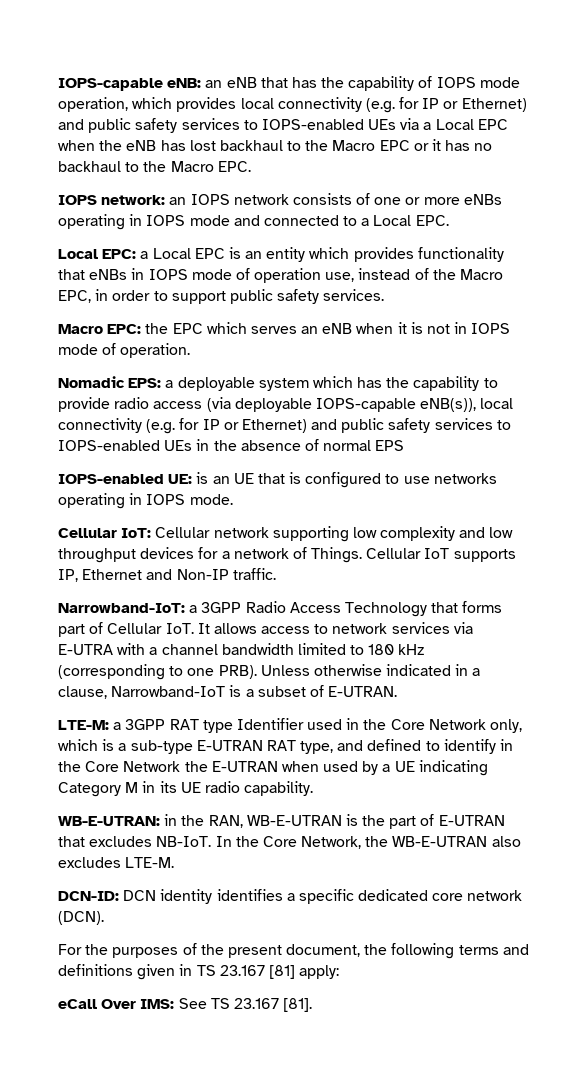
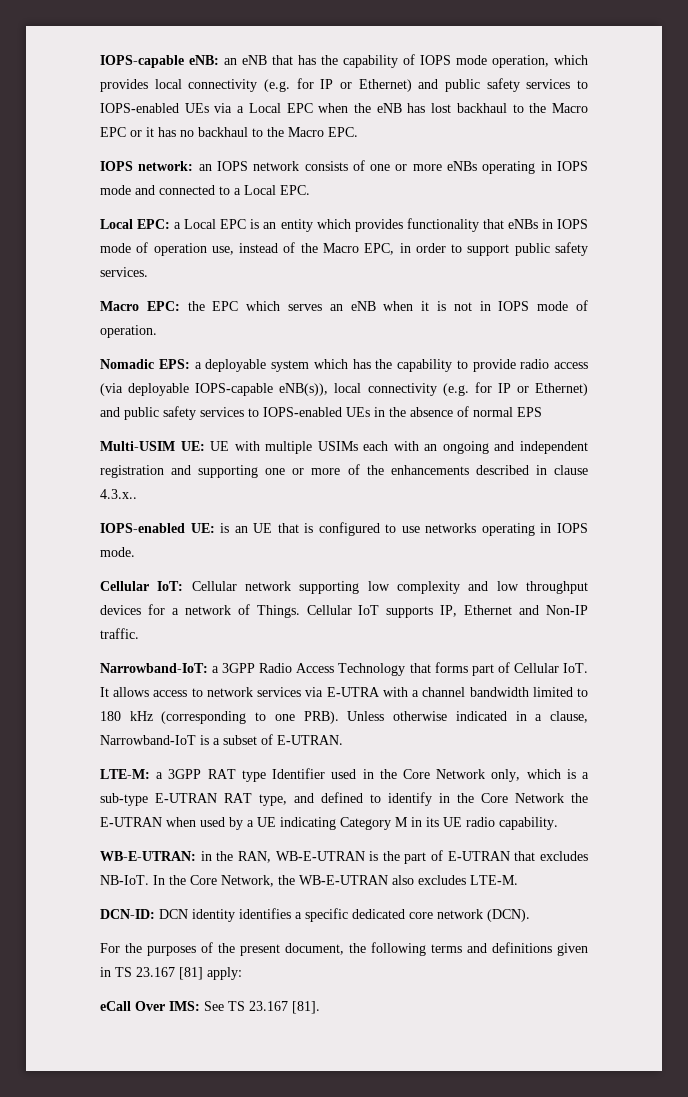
(405, 445) none -> [100,441,588,454] [100,464,588,478] [100,489,137,499] // Multi-USIM UE: UE with multiple USIMs each with an ongoing and independent registration and supporting one or more of the enhancements described in clause 4.3.x..

